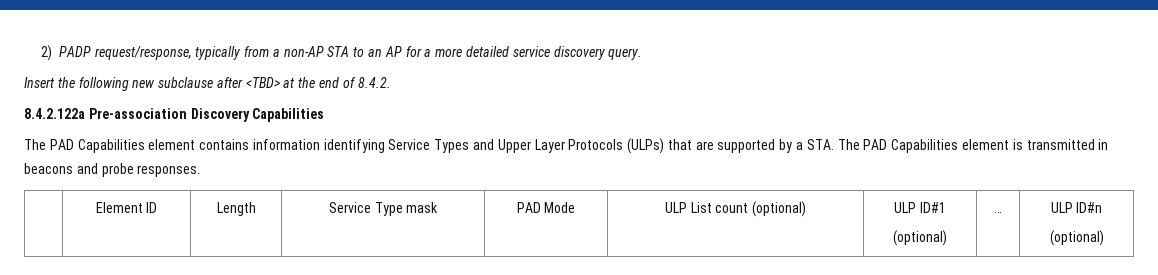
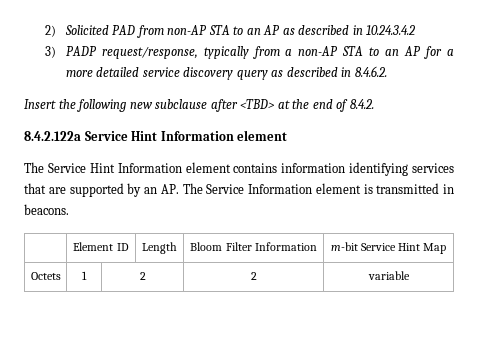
(52, 53) none -> [64,25,416,38] [44,46,56,58] Solicited PAD from non-AP STA to an AP as described in 10.24.3.4.2 // 3)
[608,48,643,60] query. -> [236,66,387,80] query as described in 8.4.6.2.
[88,108,325,122] [24,138,1109,154] [24,163,201,177] [95,202,158,213] [216,202,256,216] [328,202,439,216] [516,202,576,213] [664,201,807,217] [894,202,946,213] [893,230,947,246] [994,211,1002,213] [1050,202,1103,213] [1049,230,1104,246] Pre-association Discovery Capabilities // The PAD Capabilities element contains information identifying Service Types and Upper Layer Protocols (ULPs) that are supported by a STA. The PAD Capabilities element is transmitted in beacons and probe responses. // | Element ID | Length | Service Type mask | PAD Mode | ULP List count (optional) | ULP ID#1 // (optional) | … | ULP ID#n // (optional) -> [84,130,288,141] [24,162,454,176] [24,183,454,197] [24,204,69,215] [73,242,129,251] [142,242,177,254] [190,242,317,251] [330,242,447,254] [30,272,61,280] [82,271,87,280] [139,272,146,280] [250,272,257,280] [367,271,410,280] Service Hint Information element // The Service Hint Information element contains information identifying services that are supported by an AP. The Service Information element is transmitted in beacons. // | Element ID | Length | Bloom Filter Information | m-bit Service Hint Map // Octets | 1 | 2 | 2 | variable

